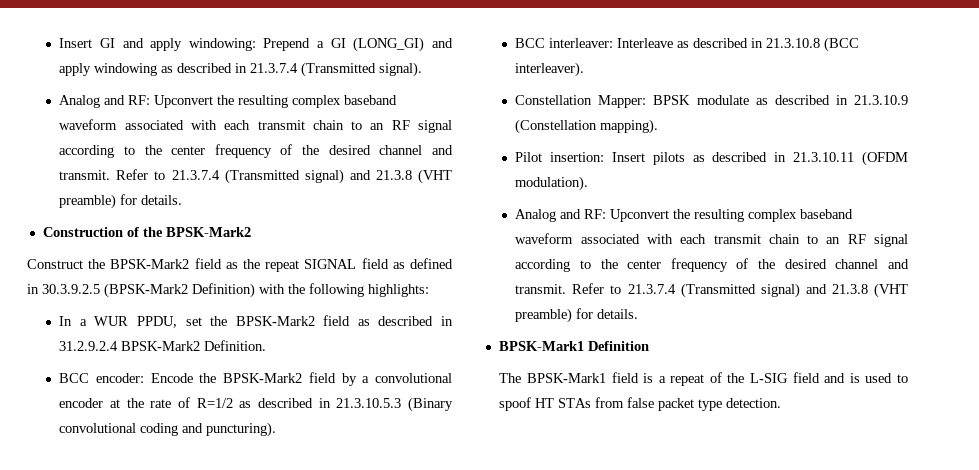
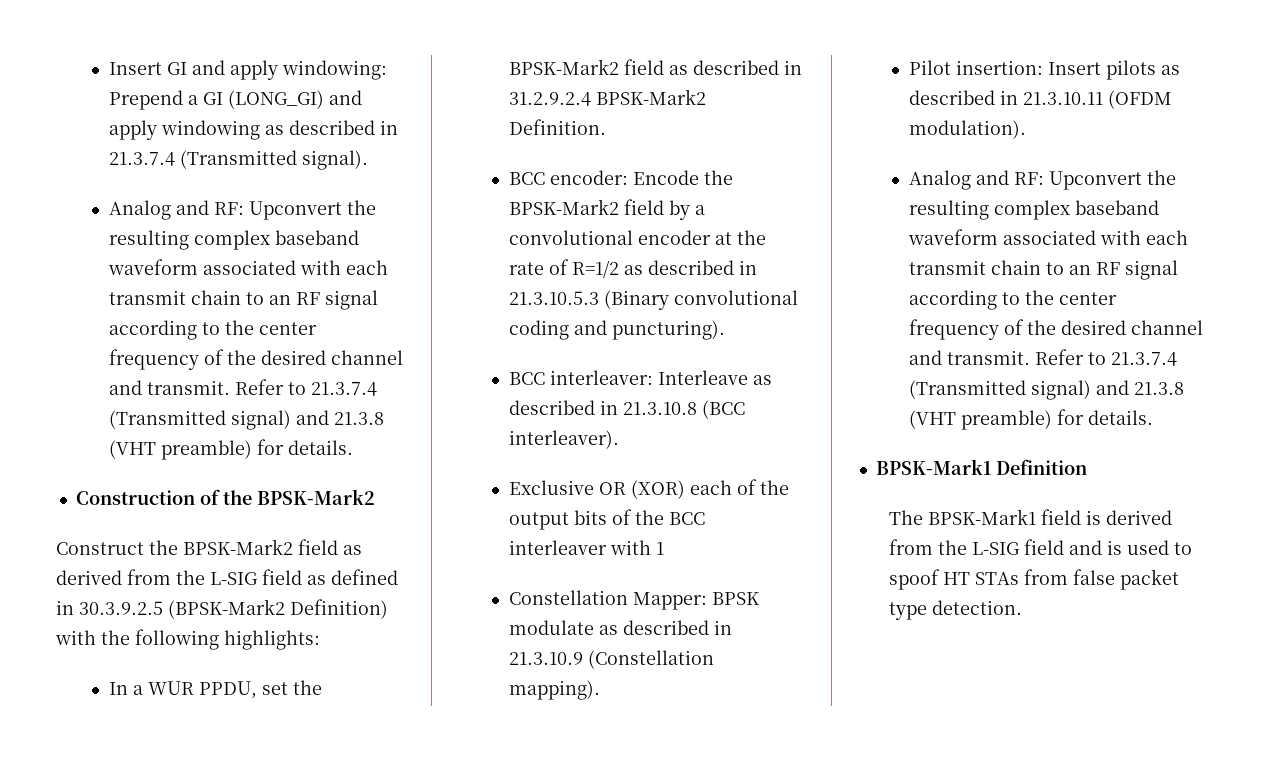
[242,259,357,272] the repeat SIGNAL -> [56,569,258,585] derived from the L-SIG
(585, 69) none -> [508,479,789,499] [508,509,705,530] [508,540,664,555] // Exclusive OR (XOR) each of the output bits of the BCC interleaver with 1
[658,372,722,386] a repeat of -> [1105,510,1172,525] [888,539,933,555] derived from

